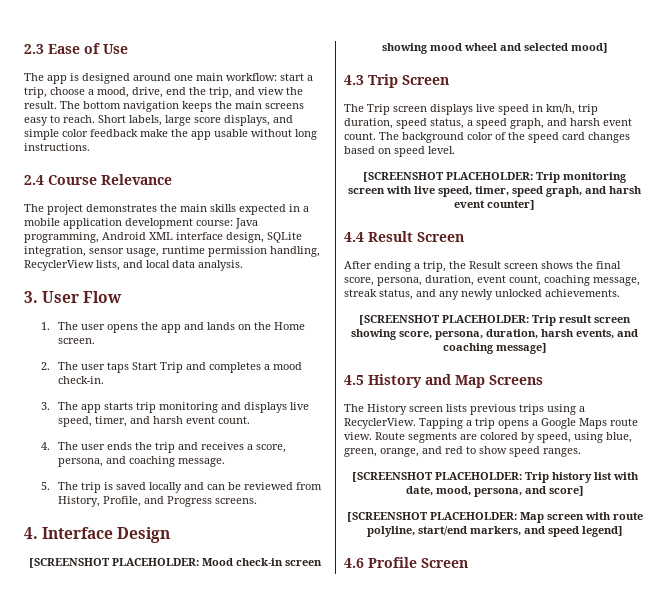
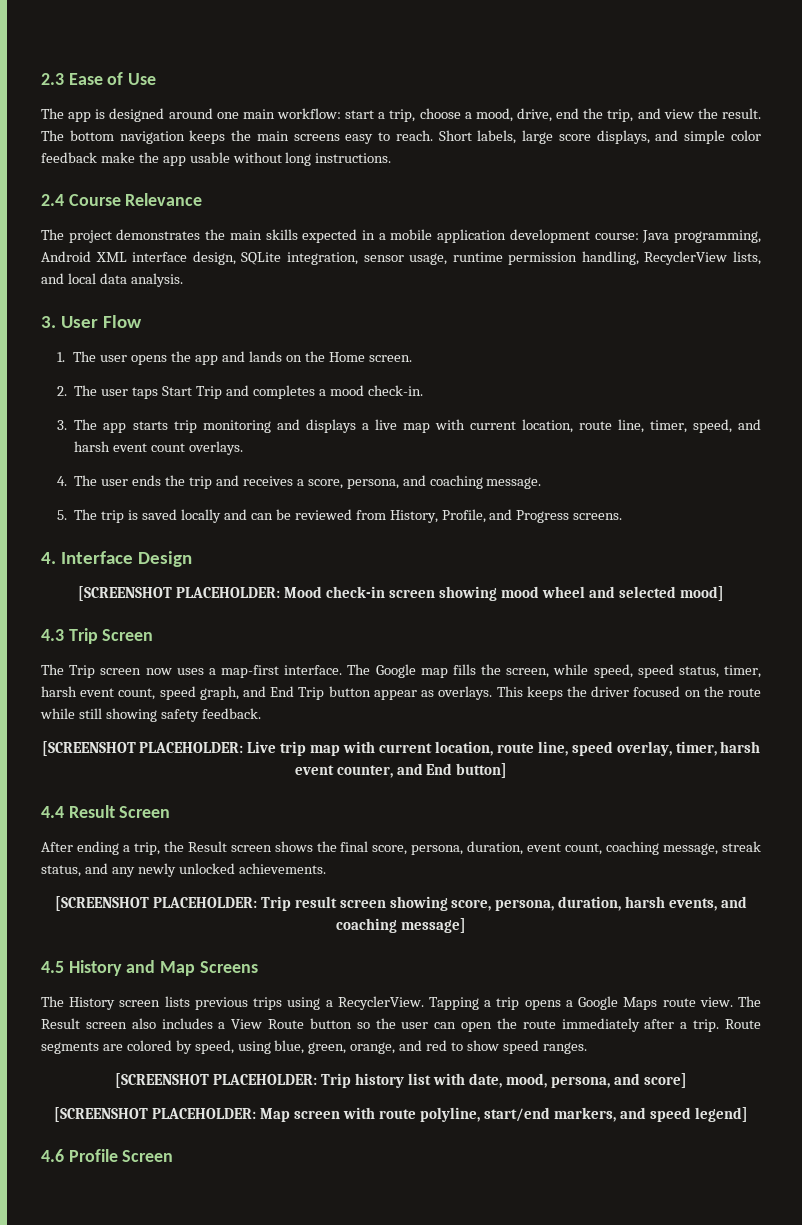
[289,402,309,410] [57,416,250,427] live speed, timer, and harsh event count. -> [361,419,761,433] [74,441,244,455] a live map with current location, route line, timer, speed, and harsh event count overlays.
[430,104,598,115] [344,118,632,129] [344,132,630,143] [344,146,455,157] [363,172,627,183] [348,186,642,197] [454,200,535,210] displays live speed in km/h, trip duration, speed status, a speed graph, and harsh event count. The background color of the speed card changes based on speed level. // [SCREENSHOT PLACEHOLDER: Trip monitoring screen with live speed, timer, speed graph, and harsh event counter] -> [145,664,761,678] [41,686,762,700] [40,708,261,722] [41,741,761,756] [294,763,508,778] now uses a map-first interface. The Google map fills the screen, while speed, speed status, timer, harsh event count, speed graph, and End Trip button appear as overlays. This keeps the driver focused on the route while still showing safety feedback. // [SCREENSHOT PLACEHOLDER: Live trip map with current location, route line, speed overlay, timer, harsh event counter, and End button]
(372, 436) none -> [737,996,761,1007] [41,1018,720,1032] The Result screen also includes a View Route button so the user can open the route immediately after a trip.

